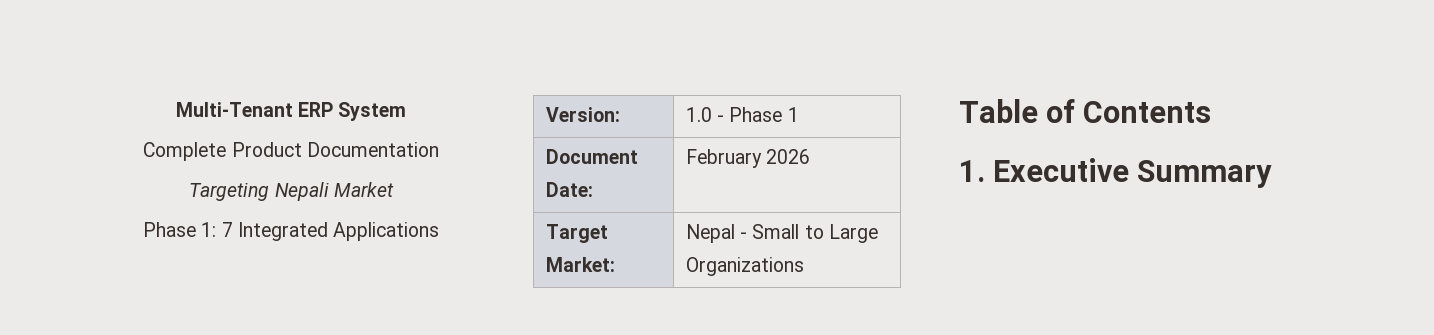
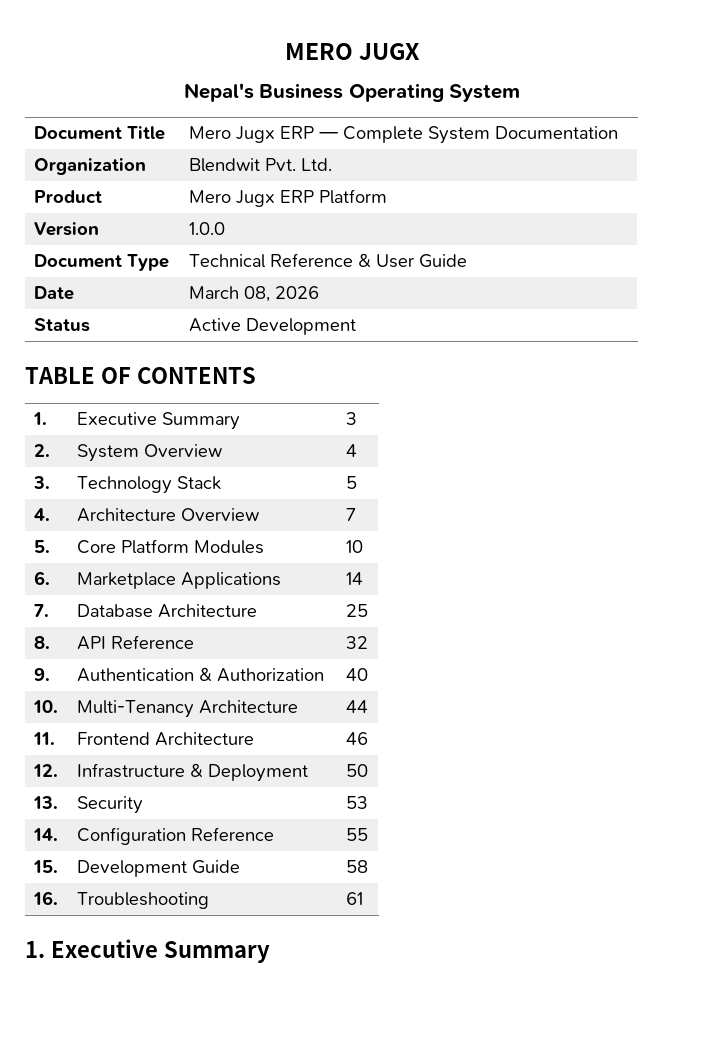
[175,102,407,121] [143,142,439,161] [189,182,394,201] [142,222,440,241] [545,107,620,122] [685,107,799,122] [545,149,638,164] [545,182,593,197] [685,149,811,168] [545,224,608,243] [545,257,615,272] [685,224,878,243] [685,257,804,276] [959,99,1212,123] Multi-Tenant ERP System // Complete Product Documentation // Targeting Nepali Market // Phase 1: 7 Integrated Applications // Version: | 1.0 - Phase 1 // Document Date: | February 2026 // Target Market: | Nepal - Small to Large Organizations // Table of Contents -> [284,43,421,60] [183,83,521,102] [34,126,166,140] [189,126,619,144] [34,158,147,175] [189,158,333,172] [34,190,103,203] [189,189,388,207] [34,222,100,236] [189,222,226,235] [34,254,170,271] [189,253,468,268] [34,286,75,300] [189,286,320,302] [34,318,91,332] [189,318,357,335] [25,367,256,384] [33,412,48,425] [77,412,241,430] [346,412,358,425] [34,444,51,457] [77,444,223,462] [346,444,358,457] [33,476,51,489] [77,476,222,494] [346,476,358,489] [34,508,51,521] [77,508,260,522] [346,508,357,521] [34,540,51,553] [77,539,265,554] [346,540,364,553] [34,571,51,585] [77,572,282,589] [346,572,364,585] [34,604,50,617] [77,604,258,618] [346,604,369,617] [34,636,51,649] [77,635,195,650] [346,636,369,649] [34,668,51,681] [77,667,325,682] [346,668,369,681] [33,700,59,713] [77,700,299,718] [346,700,369,713] [33,732,56,745] [77,732,255,746] [346,732,369,745] [33,764,59,777] [77,763,309,782] [346,764,369,777] [33,796,59,809] [77,796,144,814] [346,796,369,809] [33,828,59,841] [77,827,275,845] [346,828,369,841] [33,860,59,873] [77,860,241,877] [346,860,369,873] [33,891,59,905] [77,892,210,909] [346,892,364,905] MERO JUGX // Nepal's Business Operating System // Document Title | Mero Jugx ERP — Complete System Documentation // Organization | Blendwit Pvt. Ltd. // Product | Mero Jugx ERP Platform // Version | 1.0.0 // Document Type | Technical Reference & User Guide // Date | March 08, 2026 // Status | Active Development // TABLE OF CONTENTS // 1. | Executive Summary | 3 // 2. | System Overview | 4 // 3. | Technology Stack | 5 // 4. | Architecture Overview | 7 // 5. | Core Platform Modules | 10 // 6. | Marketplace Applications | 14 // 7. | Database Architecture | 25 // 8. | API Reference | 32 // 9. | Authentication & Authorization | 40 // 10. | Multi-Tenancy Architecture | 44 // 11. | Frontend Architecture | 46 // 12. | Infrastructure & Deployment | 50 // 13. | Security | 53 // 14. | Configuration Reference | 55 // 15. | Development Guide | 58 // 16. | Troubleshooting | 61

